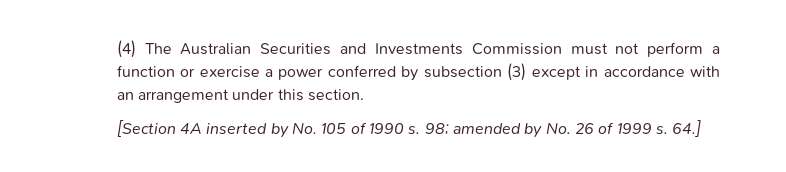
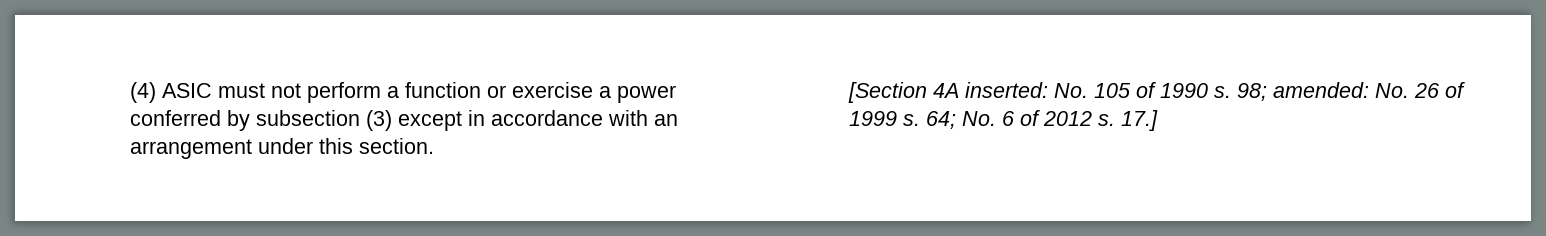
[144,43,562,55] The Australian Securities and Investments Commission -> [161,83,212,98] ASIC
[206,123,289,138] inserted by -> [964,82,1048,98] inserted:
[452,123,543,138] amended by -> [1272,82,1369,98] amended:
[672,120,702,137] 64.] -> [925,110,1158,131] 64; No. 6 of 2012 s. 17.]

